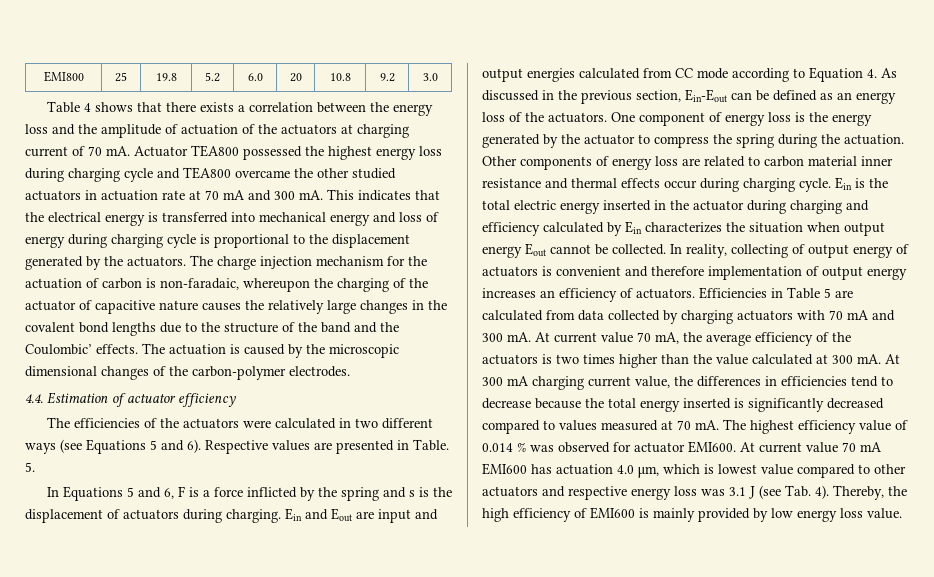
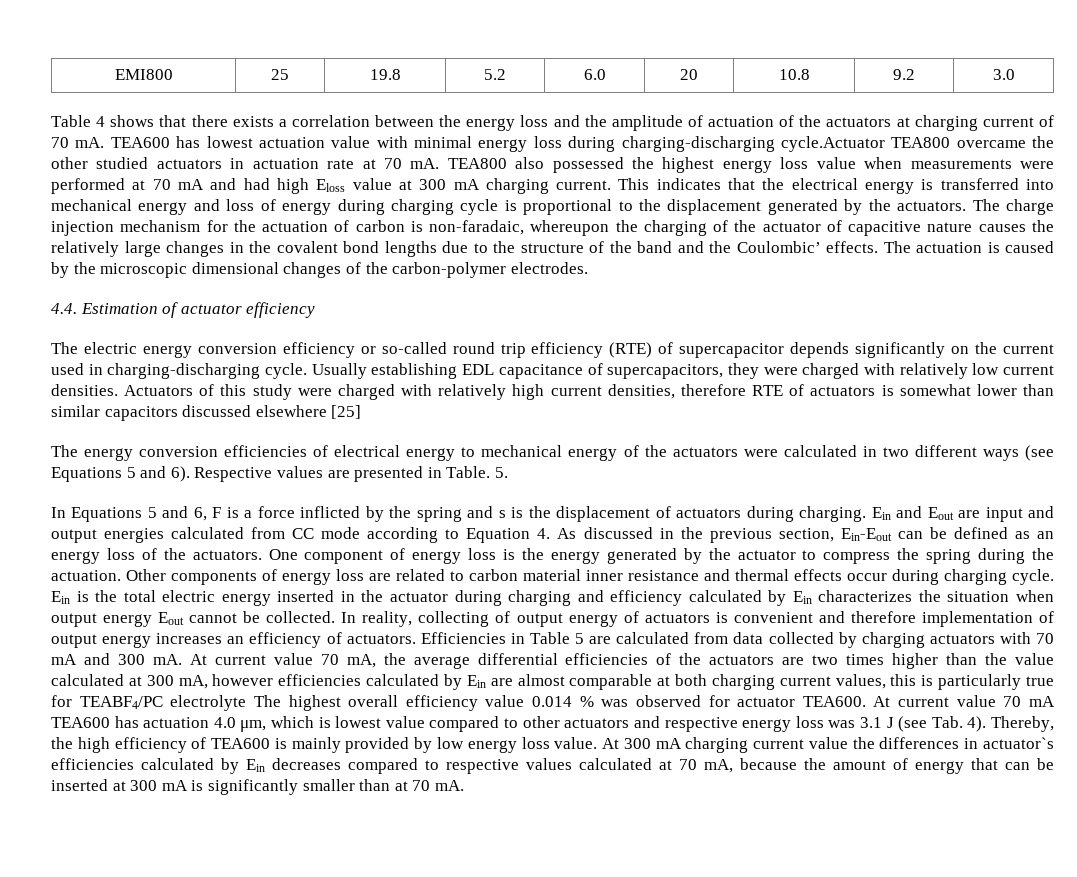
[134,145,442,160] [25,168,180,182] Actuator TEA800 possessed the highest energy loss during charging cycle and -> [110,136,885,152] TEA600 has lowest actuation value with minimal energy loss during charging-discharging cycle.Actuator
[223,190,323,201] mA and 300 mA. -> [410,157,1055,173] [51,178,612,194] mA. TEA800 also possessed the highest energy loss value when measurements were performed at 70 mA and had high Eloss value at 300 mA charging current.
[73,418,140,428] efficiencies -> [83,342,1054,358] [51,363,1054,379] [51,384,1054,400] [51,405,362,421] [51,445,618,461] electric energy conversion efficiency or so-called round trip efficiency (RTE) of supercapacitor depends significantly on the current used in charging-discharging cycle. Usually establishing EDL capacitance of supercapacitors, they were charged with relatively low current densities. Actuators of this study were charged with relatively high current densities, therefore RTE of actuators is somewhat lower than similar capacitors discussed elsewhere [25] // The energy conversion efficiencies of electrical energy to mechanical energy
[755,332,851,346] [482,354,552,365] efficiency of the actuators is -> [477,653,805,665] differential efficiencies of the actuators are
[857,354,900,364] [482,376,893,390] [482,398,884,412] [482,420,719,434] mA. At 300 mA charging current value, the differences in efficiencies tend to decrease because the total energy inserted is significantly decreased compared to values measured at 70 mA. -> [178,674,1055,690] [51,695,247,711] mA, however efficiencies calculated by Ein are almost comparable at both charging current values, this is particularly true for TEABF4/PC electrolyte
(794, 427) none -> [348,695,399,707] overall
[895,420,908,430] of -> (525, 701) none
[688,441,736,453] EMI600. -> [802,696,866,707] TEA600.
[482,463,527,475] EMI600 -> [51,717,110,728] TEA600
[590,507,635,519] EMI600 -> [211,738,271,749] TEA600
(902, 513) none -> [602,737,1054,753] [51,758,1054,774] [51,779,464,795] At 300 mA charging current value the differences in actuator`s efficiencies calculated by Ein decreases compared to respective values calculated at 70 mA, because the amount of energy that can be inserted at 300 mA is significantly smaller than at 70 mA.

